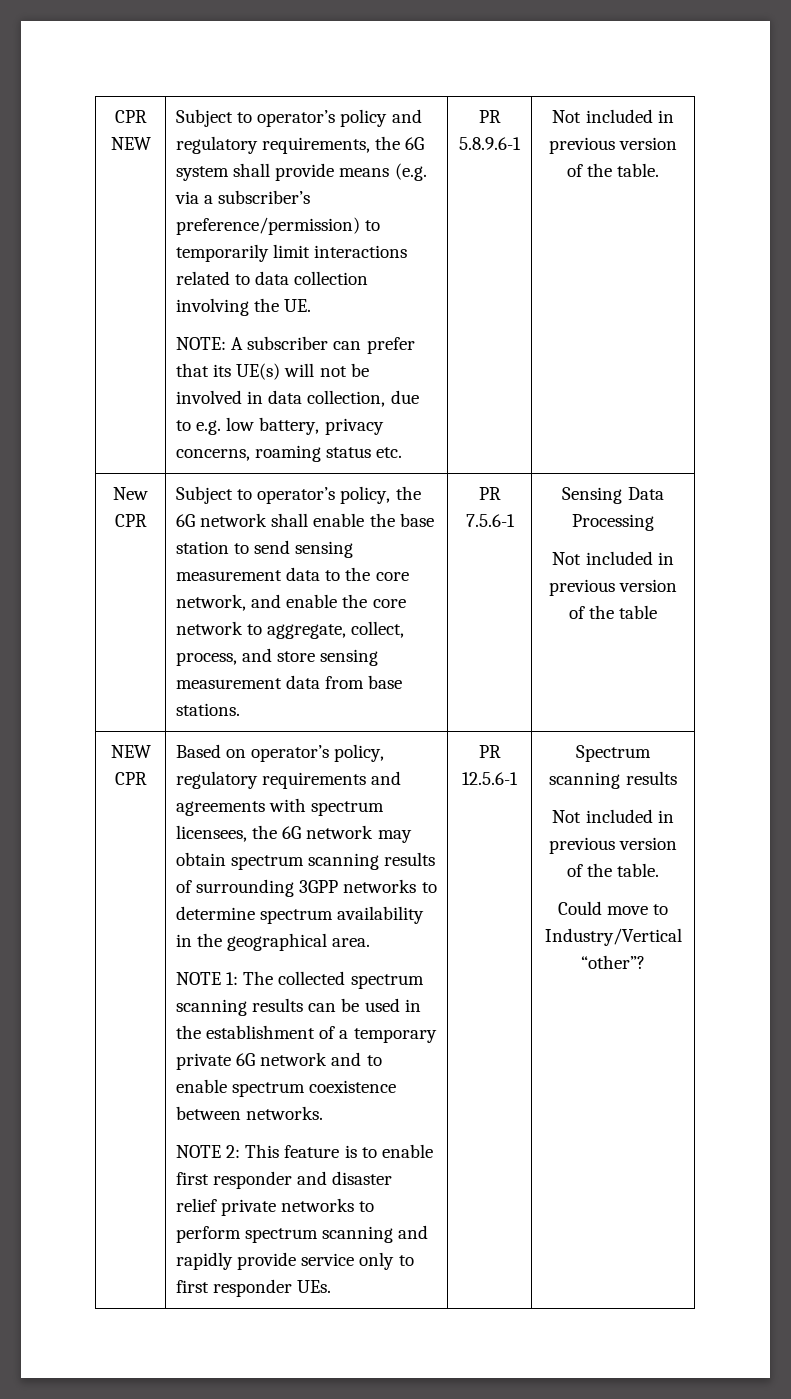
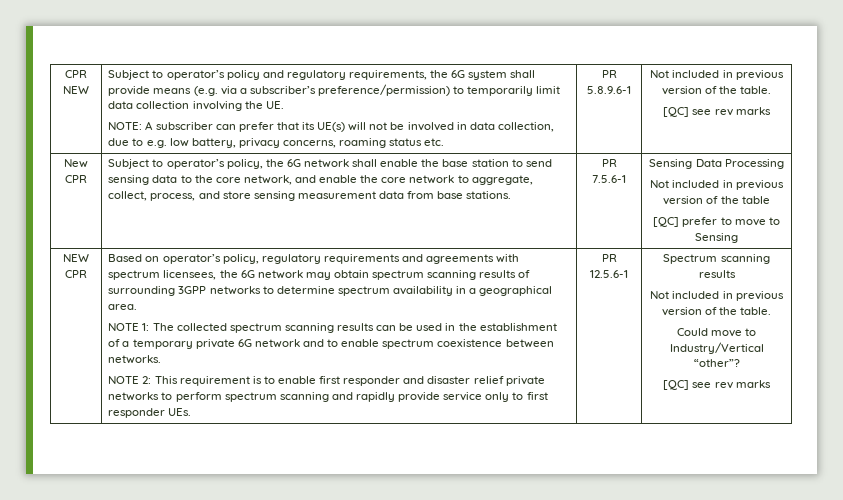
[314,245,408,258] [176,271,251,285] interactions related to -> (561, 90) none
(660, 170) none -> [663,107,771,117] // [QC] see rev marks
[176,570,283,581] measurement -> (150, 180) none
(658, 612) none -> [653,217,780,227] [695,233,738,243] // [QC] prefer to move to Sensing
[197,933,223,947] the -> [469,288,477,294] a
[284,1145,340,1158] feature -> [179,376,250,386] requirement
(645, 962) none -> [663,380,771,390] // [QC] see rev marks

